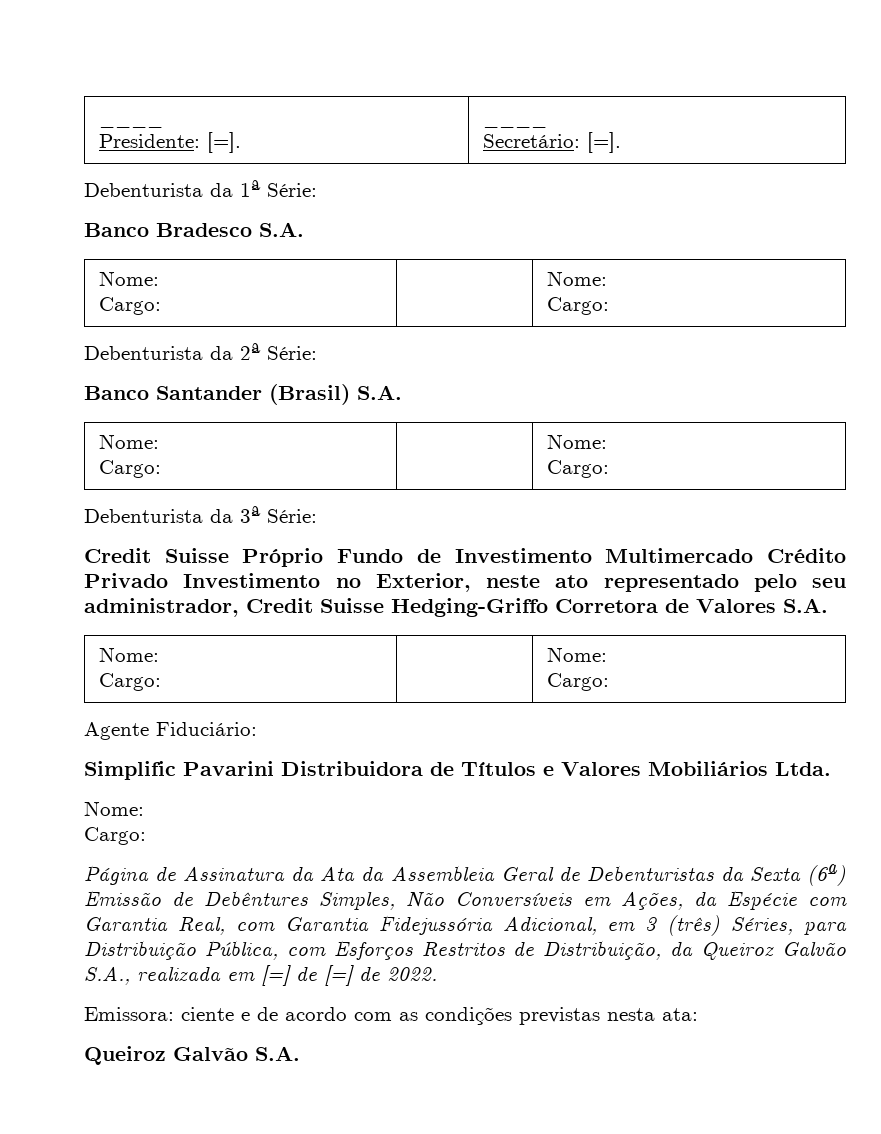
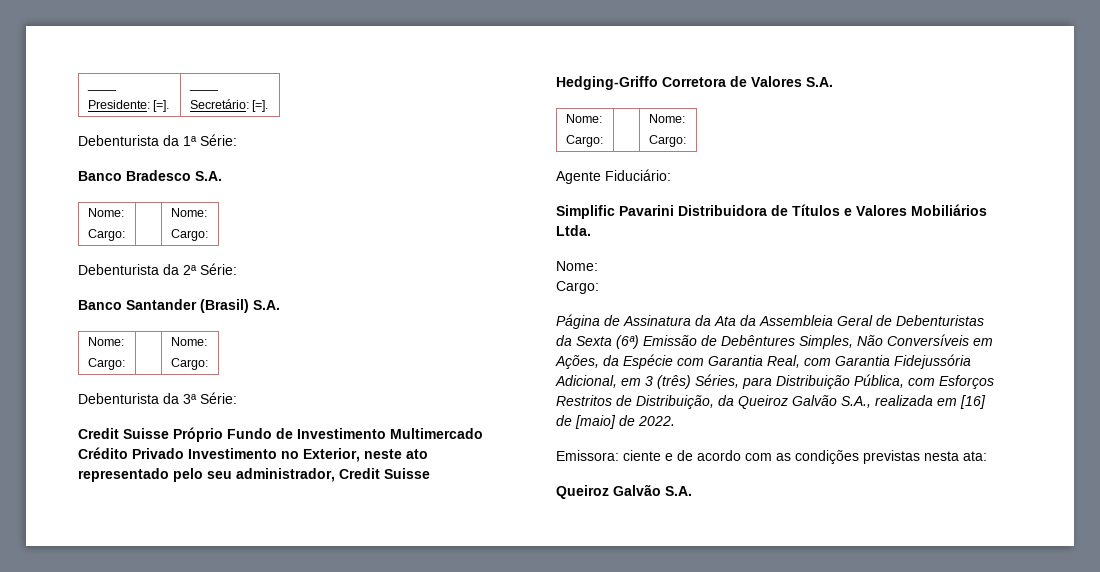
[261,965,354,987] [=] de [=] -> [960,395,986,409] [556,415,616,429] [16] de [maio]

